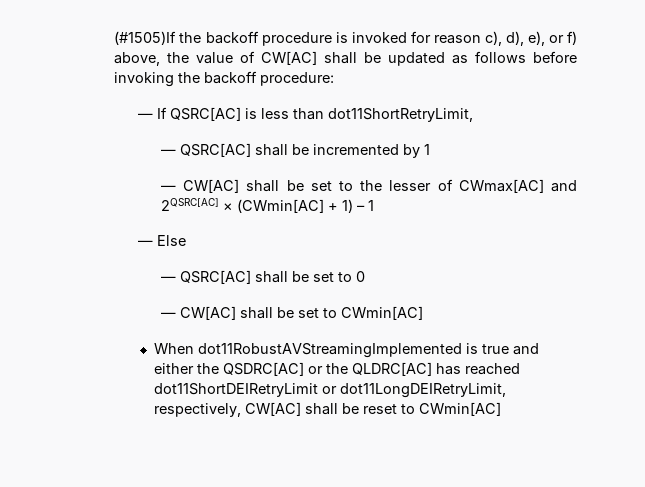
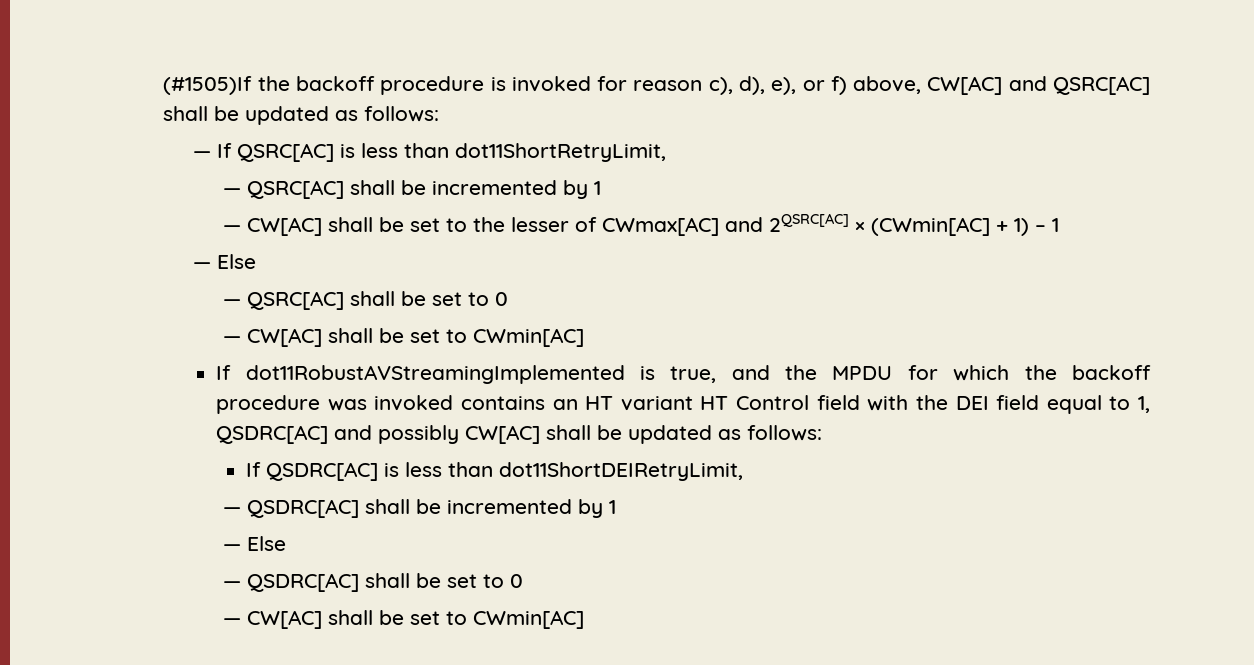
[167,51,577,66] [114,71,335,87] the value of CW[AC] shall be updated as follows before invoking the backoff procedure: -> [927,76,1150,95] [163,106,440,125] CW[AC] and QSRC[AC] shall be updated as follows:
[153,343,194,354] When -> [216,365,232,380] If
[481,343,539,355] [153,362,520,376] [153,383,506,398] [153,402,397,417] true and either the QSDRC[AC] or the QLDRC[AC] has reached dot11ShortDEIRetryLimit or dot11LongDEIRetryLimit, respectively, CW[AC] shall be reset -> [670,365,1151,383] [216,395,1150,414] [216,425,823,444] [245,462,743,481] [222,499,616,518] [222,536,286,551] [222,573,523,592] [222,610,440,629] true, and the MPDU for which the backoff procedure was invoked contains an HT variant HT Control field with the DEI field equal to 1, QSDRC[AC] and possibly CW[AC] shall be updated as follows: // If QSDRC[AC] is less than dot11ShortDEIRetryLimit, // — QSDRC[AC] shall be incremented by 1 // — Else // — QSDRC[AC] shall be set to 0 // — CW[AC] shall be set

